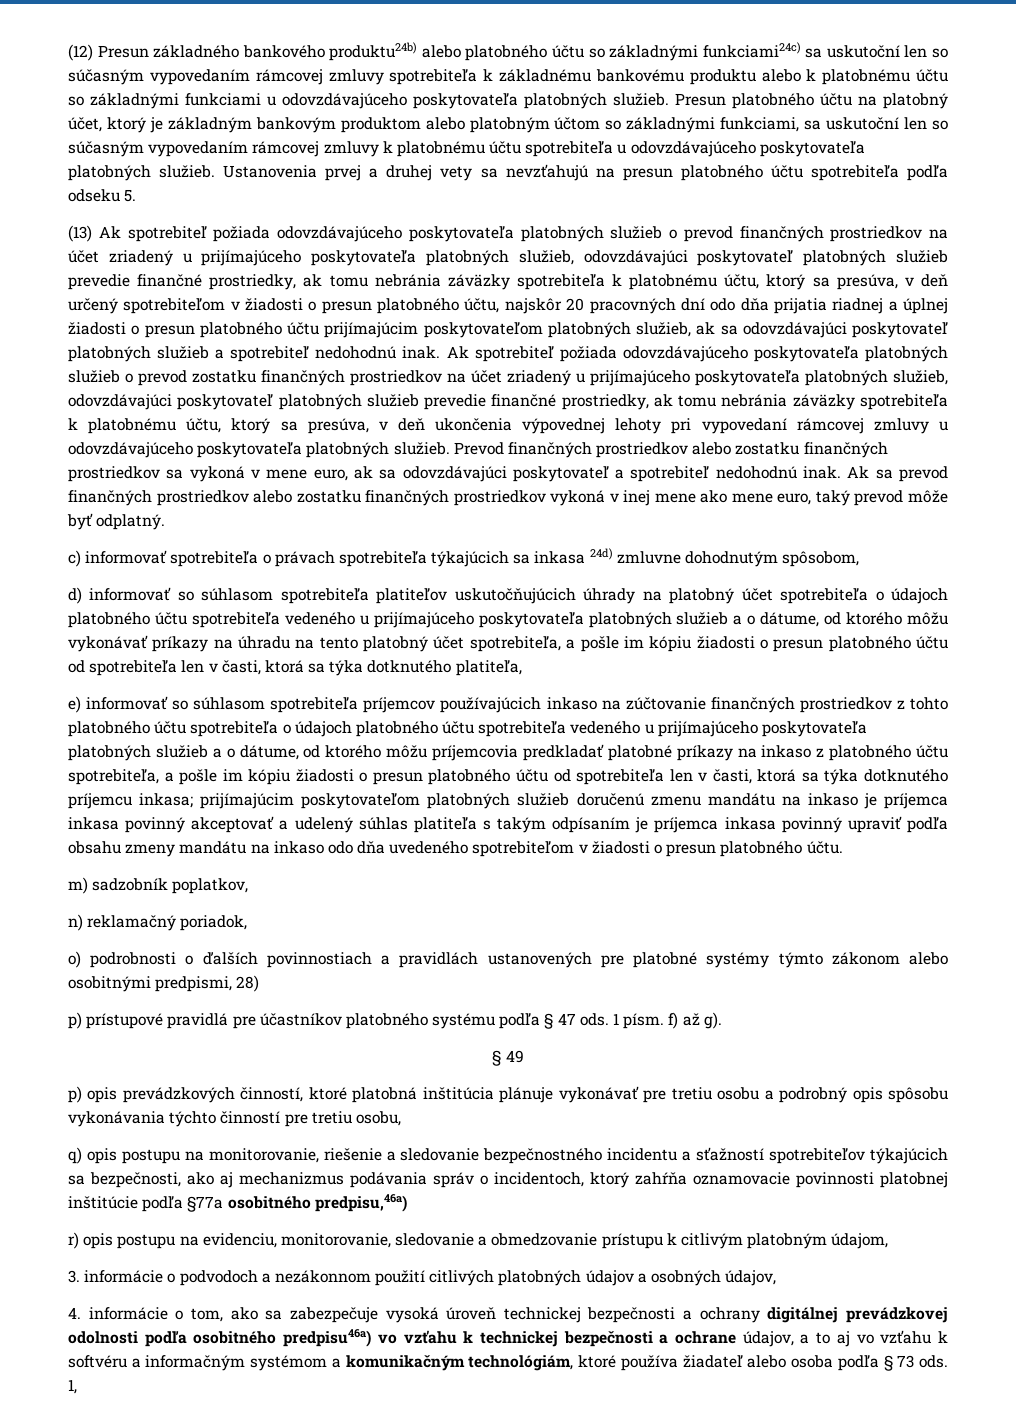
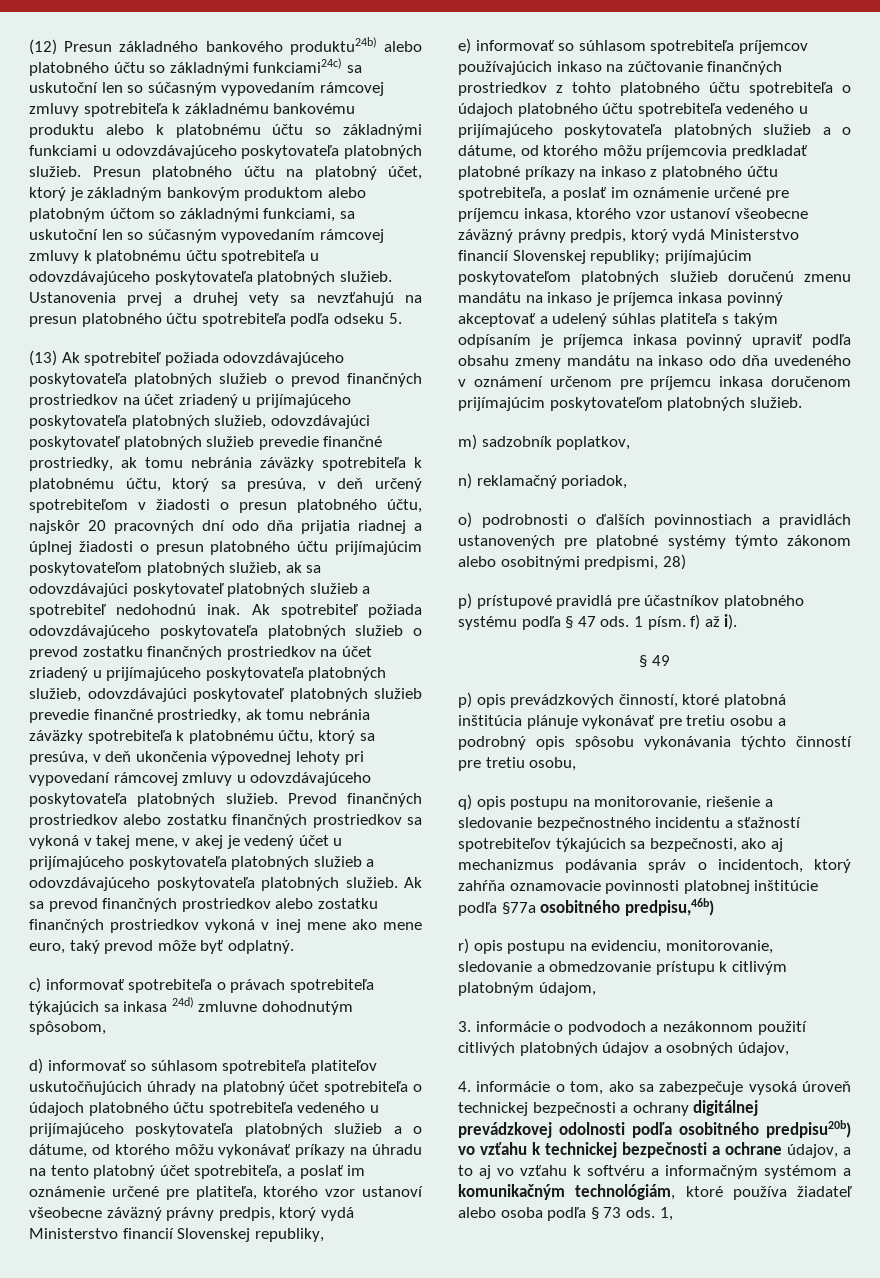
[266,466,842,482] mene euro, ak sa odovzdávajúci poskytovateľ a spotrebiteľ nedohodnú inak. -> [96,835,343,849] [29,856,375,870] [29,877,398,891] takej mene, v akej je vedený účet u prijímajúceho poskytovateľa platobných služieb a odovzdávajúceho poskytovateľa platobných služieb.
[580,636,949,652] [68,660,522,676] pošle im kópiu žiadosti o presun platobného účtu od spotrebiteľa len v časti, ktorá sa týka dotknutého platiteľa, -> [299,1165,366,1179] [29,1186,423,1200] [29,1207,354,1221] [29,1228,324,1242] poslať im oznámenie určené pre platiteľa, ktorého vzor ustanoví všeobecne záväzný právny predpis, ktorý vydá Ministerstvo financií Slovenskej republiky,
[179,769,948,785] [68,793,194,809] pošle im kópiu žiadosti o presun platobného účtu od spotrebiteľa len v časti, ktorá sa týka dotknutého príjemcu inkasa; -> [563,187,789,201] [458,208,808,222] [458,229,799,243] [458,250,661,264] poslať im oznámenie určené pre príjemcu inkasa, ktorého vzor ustanoví všeobecne záväzný právny predpis, ktorý vydá Ministerstvo financií Slovenskej republiky;
[472,841,843,857] spotrebiteľom v žiadosti o presun platobného účtu. -> [458,376,851,390] [458,397,802,411] v oznámení určenom pre príjemcu inkasa doručenom prijímajúcim poskytovateľom platobných služieb.
[703,1012,722,1029] g). -> [724,614,738,630] i).
[314,1194,407,1212] predpisu,46a) -> [624,898,714,916] predpisu,46b)
[283,1329,372,1347] predpisu46a) -> [766,1120,851,1138] predpisu20b)

